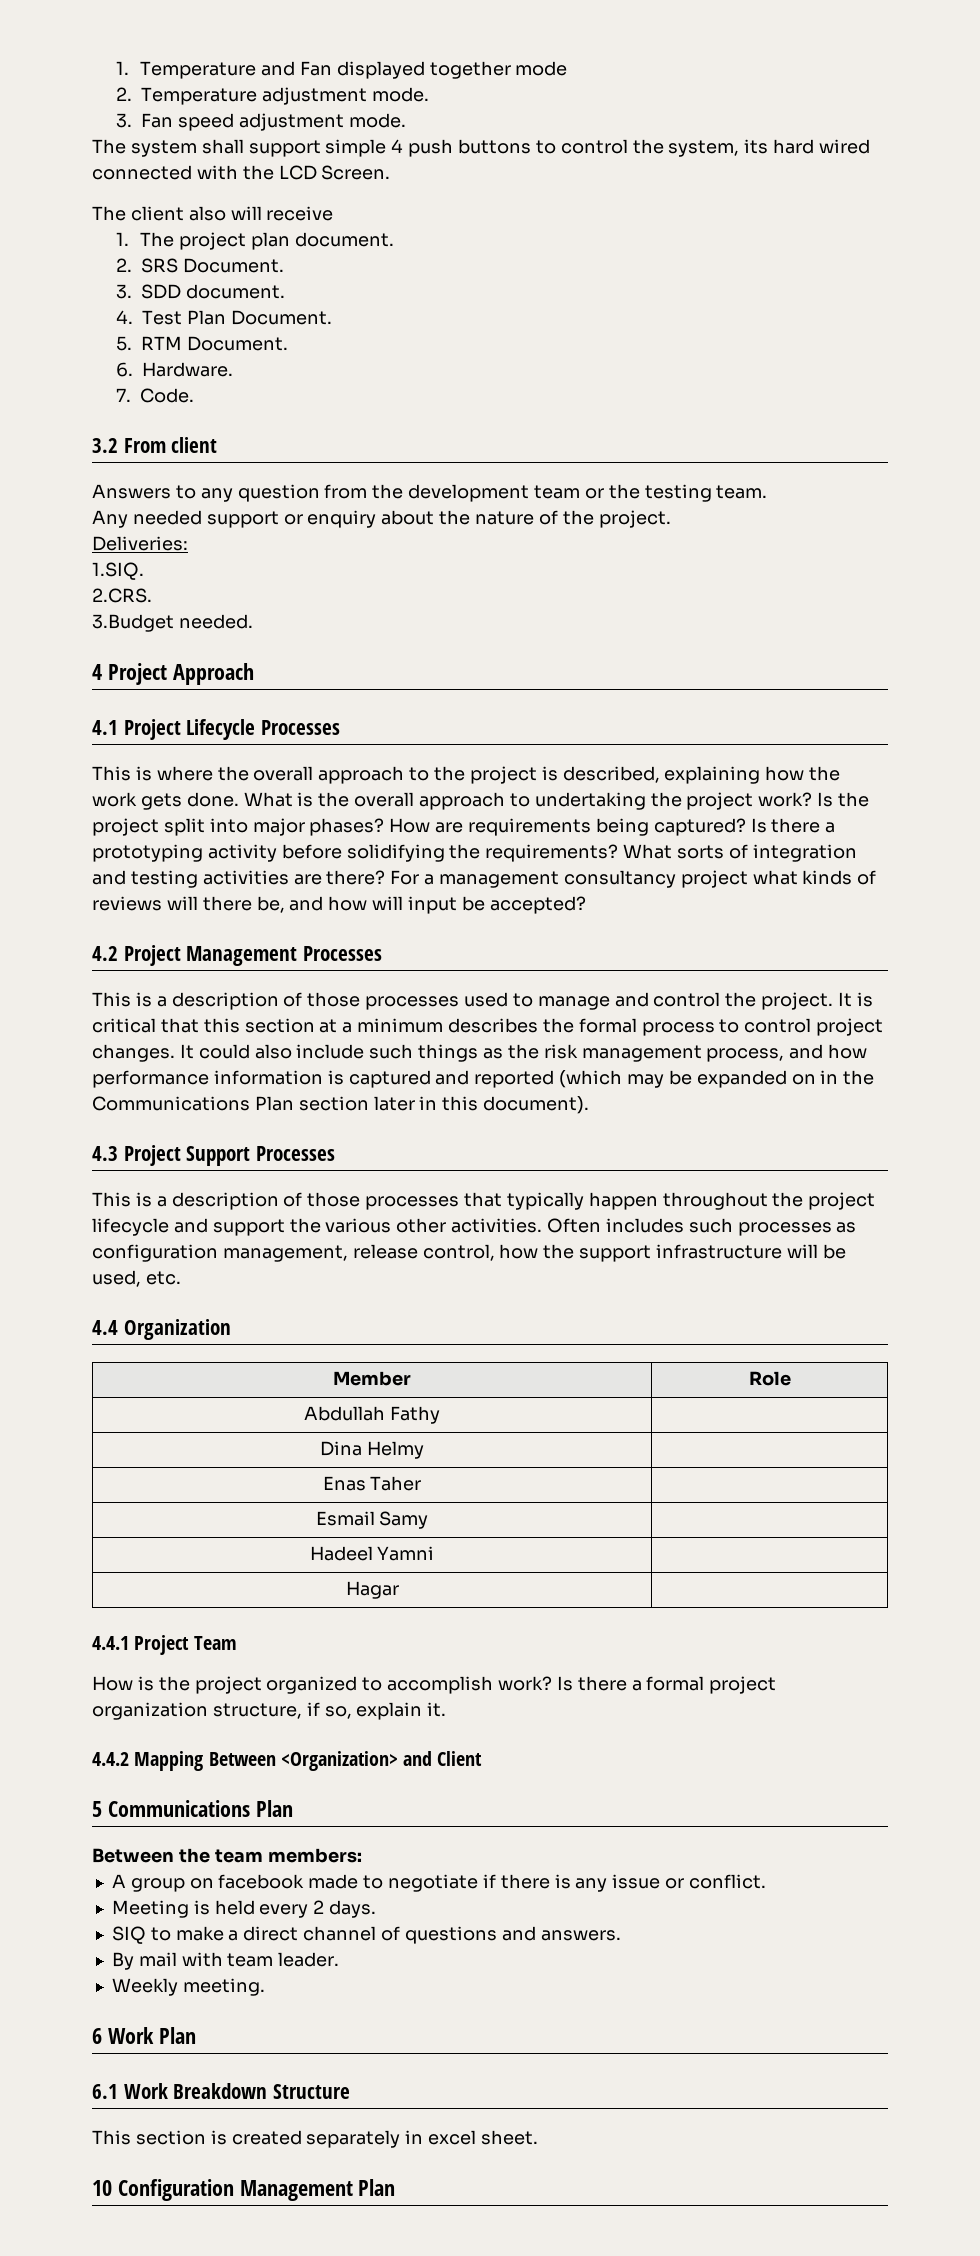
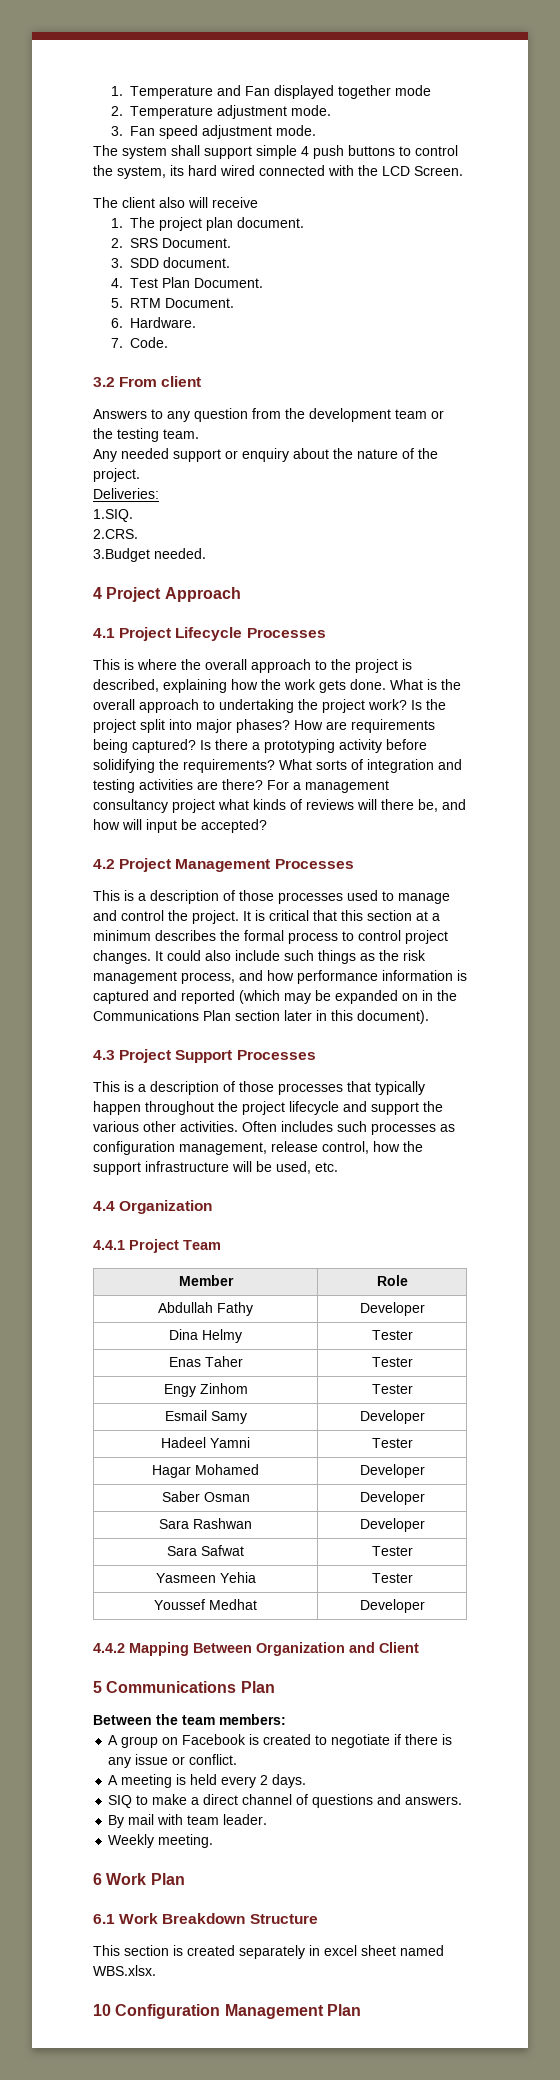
(231, 1329) none -> [93,1239,221,1253] // 4.4.1 Project Team
(440, 1415) none -> [359,1302,425,1316] Developer
(424, 1450) none -> [371,1330,413,1340] Tester
(422, 1483) none -> [371,1357,413,1367] [163,1383,248,1397] [371,1384,413,1394] Tester // Engy Zinhom | Tester
(429, 1520) none -> [359,1410,425,1424] Developer
(435, 1553) none -> [371,1438,413,1448] Tester
[92,1635,237,1655] [92,1676,777,1694] [92,1702,447,1720] | // 4.4.1 Project Team // How is the project organized to accomplish work? Is there a formal project organization structure, if so, explain it. -> [195,1464,259,1475] [359,1464,425,1478] [161,1491,250,1502] [359,1491,425,1505] [159,1518,252,1529] [359,1518,425,1532] [167,1545,244,1556] [371,1546,413,1556] [155,1572,256,1583] [371,1573,413,1583] [154,1599,257,1610] [359,1599,425,1613] Mohamed | Developer // Saber Osman | Developer // Sara Rashwan | Developer // Sara Safwat | Tester // Yasmeen Yehia | Tester // Youssef Medhat | Developer
[280,1751,398,1771] <Organization> -> [256,1642,345,1656] Organization
[218,1874,359,1889] facebook made -> [182,1734,312,1745] Facebook is created
[111,1900,189,1918] Meeting -> [108,1774,173,1788] A meeting
[481,2130,539,2145] sheet. -> [361,1945,444,1956] [93,1965,156,1976] sheet named WBS.xlsx.

